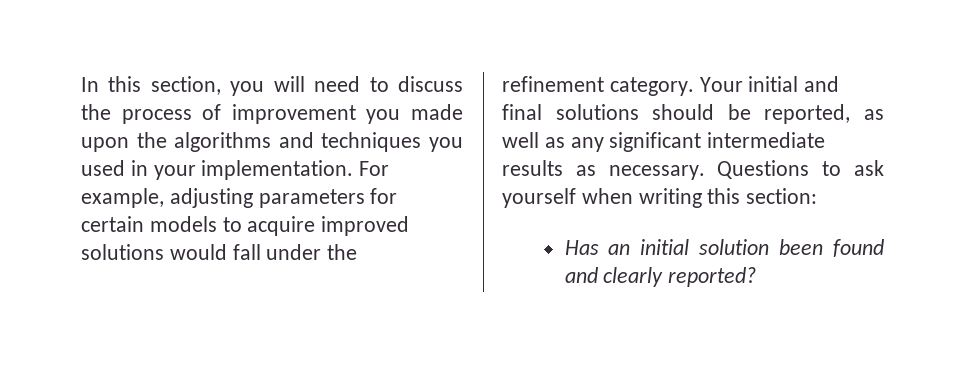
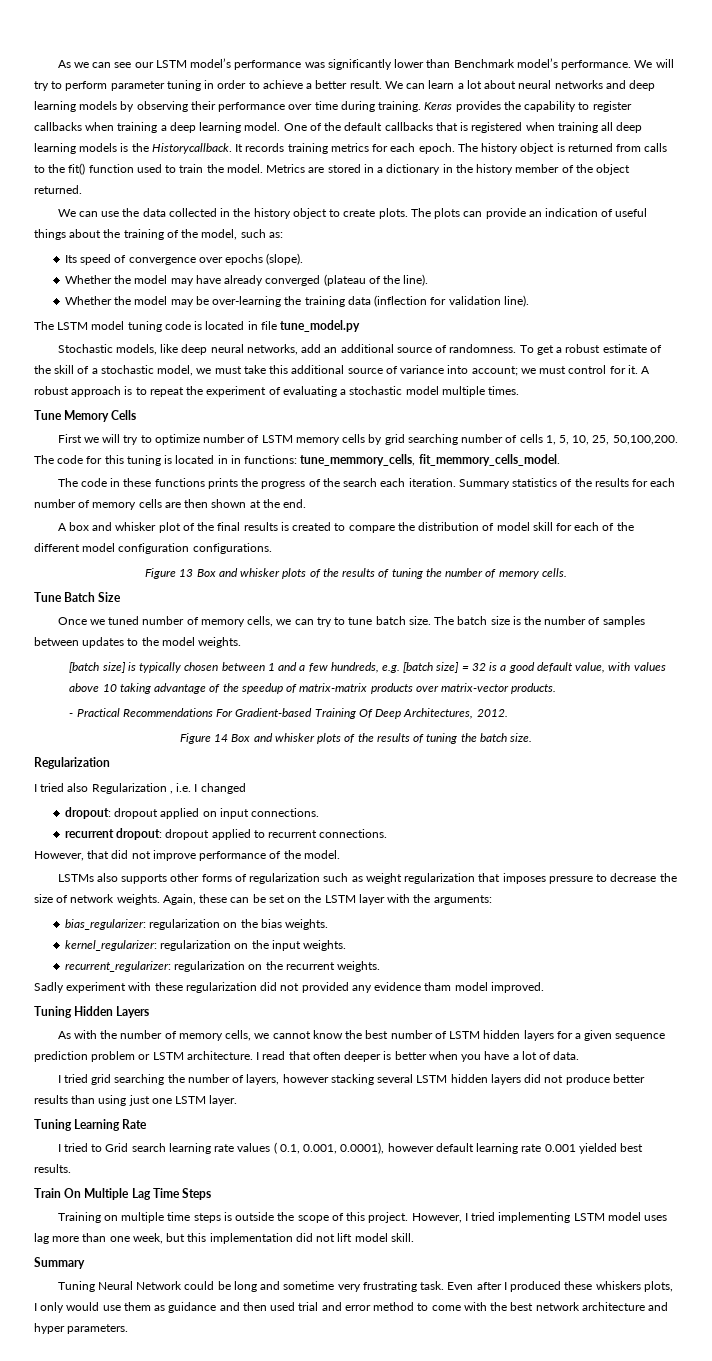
[81,76,464,96] [81,104,463,124] [81,132,463,152] [81,160,390,180] [81,188,398,208] [81,216,410,236] [81,244,358,260] [502,76,840,96] [502,104,884,124] [502,132,826,152] [502,160,884,180] [502,188,818,208] [564,239,884,257] [564,267,757,287] In this section, you will need to discuss the process of improvement you made upon the algorithms and techniques you used in your implementation. For example, adjusting parameters for certain models to acquire improved solutions would fall under the refinement category. Your initial and final solutions should be reported, as well as any significant intermediate results as necessary. Questions to ask yourself when writing this section: // Has an initial solution been found and clearly reported? -> [57,58,674,70] [34,80,656,91] [34,101,632,112] [34,122,643,133] [34,143,668,154] [34,163,631,175] [34,185,82,194] [57,208,648,219] [34,229,283,240] [64,253,304,265] [64,274,429,286] [64,295,529,307] [34,320,361,332] [57,344,662,355] [34,365,651,376] [34,386,520,397] [34,410,137,422] [57,434,678,445] [34,454,560,466] [57,478,676,489] [34,499,307,510] [57,522,634,533] [34,543,272,554] [145,568,567,579] [34,592,122,602] [57,616,645,627] [34,637,242,648] [69,662,666,673] [69,683,557,694] [69,708,508,719] [179,733,533,744] [34,757,110,769] [34,783,246,794] [64,807,320,819] [64,828,388,840] [34,850,340,861] [57,873,677,884] [34,894,492,905] [64,919,329,930] [64,940,347,951] [64,961,381,972] [34,982,544,993] [34,1006,150,1018] [57,1030,666,1041] [34,1051,580,1062] [57,1074,645,1085] [34,1095,238,1106] [34,1119,148,1131] [57,1142,643,1154] [34,1164,71,1173] [34,1188,212,1200] [57,1212,667,1223] [34,1233,414,1244] [34,1257,85,1269] [57,1281,673,1292] [34,1302,669,1313] [34,1323,129,1334] As we can see our LSTM model’s performance was significantly lower than Benchmark model’s performance. We will try to perform parameter tuning in order to achieve a better result. We can learn a lot about neural networks and deep learning models by observing their performance over time during training. Keras provides the capability to register callbacks when training a deep learning model. One of the default callbacks that is registered when training all deep learning models is the Historycallback. It records training metrics for each epoch. The history object is returned from calls to the fit() function used to train the model. Metrics are stored in a dictionary in the history member of the object returned. // We can use the data collected in the history object to create plots. The plots can provide an indication of useful things about the training of the model, such as: // Its speed of convergence over epochs (slope). // Whether the model may have already converged (plateau of the line). // Whether the model may be over-learning the training data (inflection for validation line). // The LSTM model tuning code is located in file tune_model.py // Stochastic models, like deep neural networks, add an additional source of randomness. To get a robust estimate of the skill of a stochastic model, we must take this additional source of variance into account; we must control for it. A robust approach is to repeat the experiment of evaluating a stochastic model multiple times. // Tune Memory Cells // First we will try to optimize number of LSTM memory cells by grid searching number of cells 1, 5, 10, 25, 50,100,200. The code for this tuning is located in in functions: tune_memmory_cells, fit_memmory_cells_model. // The code in these functions prints the progress of the search each iteration. Summary statistics of the results for each number of memory cells are then shown at the end. // A box and whisker plot of the final results is created to compare the distribution of model skill for each of the different model configuration configurations. // Figure 13 Box and whisker plots of the results of tuning the number of memory cells. // Tune Batch Size // Once we tuned number of memory cells, we can try to tune batch size. The batch size is the number of samples between updates to the model weights. // [batch size] is typically chosen between 1 and a few hundreds, e.g. [batch size] = 32 is a good default value, with values above 10 taking advantage of the speedup of matrix-matrix products over matrix-vector products. // - Practical Recommendations For Gradient-based Training Of Deep Architectures, 2012. // Figure 14 Box and whisker plots of the results of tuning the batch size. // Regularization // I tried also Regularization , i.e. I changed // dropout: dropout applied on input connections. // recurrent dropout: dropout applied to recurrent connections. // However, that did not improve performance of the model. // LSTMs also supports other forms of regularization such as weight regularization that imposes pressure to decrease the size of network weights. Again, these can be set on the LSTM layer with the arguments: // bias_regularizer: regularization on the bias weights. // kernel_regularizer: regularization on the input weights. // recurrent_regularizer: regularization on the recurrent weights. // Sadly experiment with these regularization did not provided any evidence tham model improved. // Tuning Hidden Layers // As with the number of memory cells, we cannot know the best number of LSTM hidden layers for a given sequence prediction problem or LSTM architecture. I read that often deeper is better when you have a lot of data. // I tried grid searching the number of layers, however stacking several LSTM hidden layers did not produce better results than using just one LSTM layer. // Tuning Learning Rate // I tried to Grid search learning rate values ( 0.1, 0.001, 0.0001), however default learning rate 0.001 yielded best results. // Train On Multiple Lag Time Steps // Training on multiple time steps is outside the scope of this project. However, I tried implementing LSTM model uses lag more than one week, but this implementation did not lift model skill. // Summary // Tuning Neural Network could be long and sometime very frustrating task. Even after I produced these whiskers plots, I only would use them as guidance and then used trial and error method to come with the best network architecture and hyper parameters.

